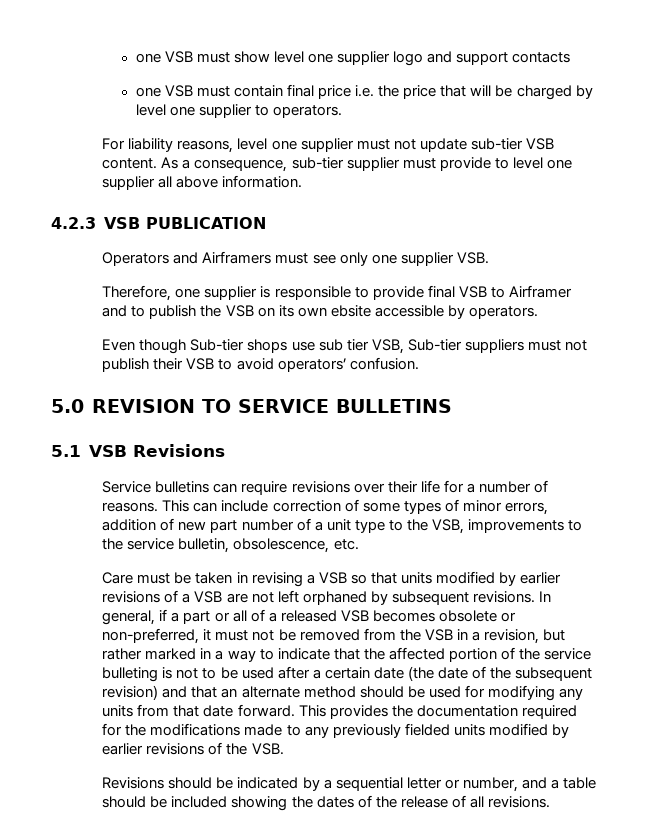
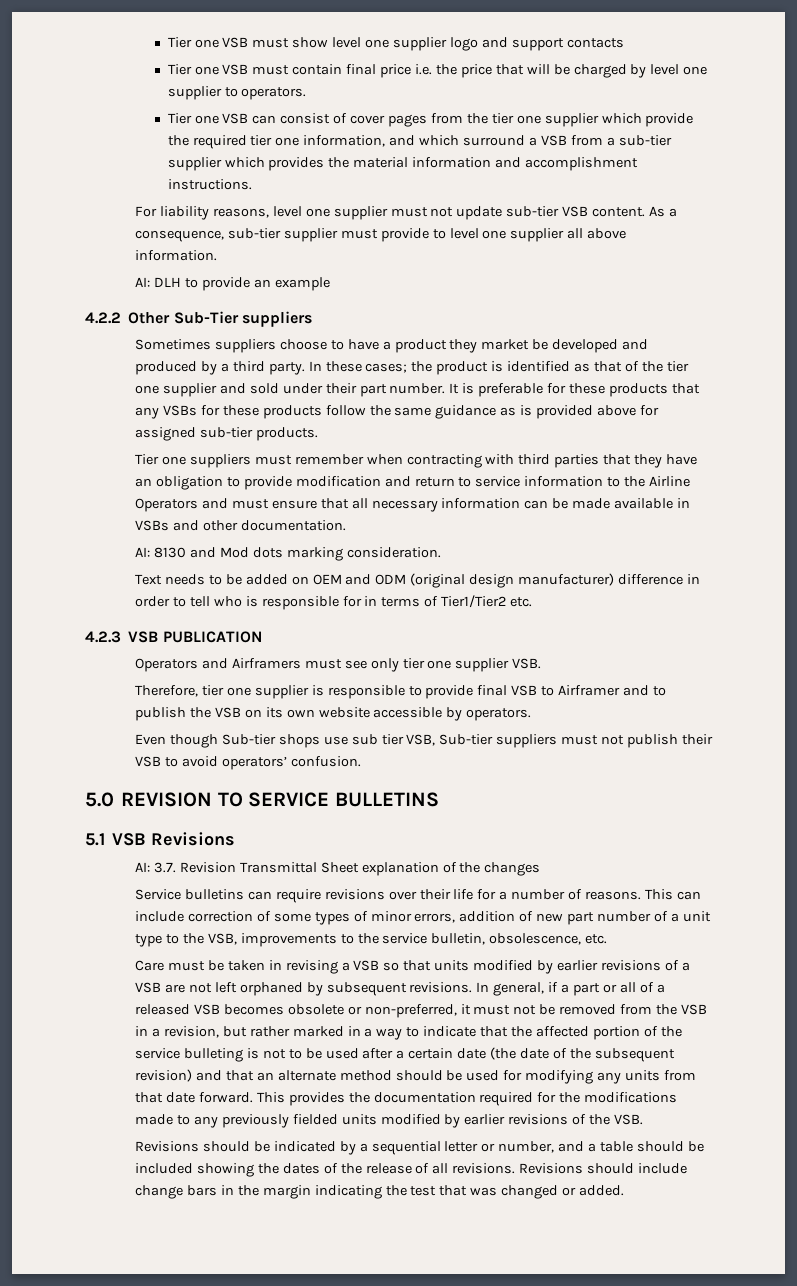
(135, 58) none -> [167,37,192,48] Tier
(571, 57) none -> [167,64,192,75] Tier
(343, 111) none -> [167,113,694,127] [167,135,672,149] [167,157,639,171] [167,179,252,190] // Tier one VSB can consist of cover pages from the tier one supplier which provide the required tier one information, and which surround a VSB from a sub-tier supplier which provides the material information and accomplishment instructions.
(303, 181) none -> [135,277,330,291] [85,311,312,327] [135,339,649,353] [135,361,689,375] [135,383,700,397] [135,405,659,419] [135,427,318,441] [135,454,697,468] [135,476,690,490] [135,498,690,512] [135,520,346,531] [135,547,441,561] [135,573,700,588] [135,595,533,610] // AI: DLH to provide an example // 4.2.2 Other Sub-Tier suppliers // Sometimes suppliers choose to have a product they market be developed and produced by a third party. In these cases; the product is identified as that of the tier one supplier and sold under their part number. It is preferable for these products that any VSBs for these products follow the same guidance as is provided above for assigned sub-tier products. // Tier one suppliers must remember when contracting with third parties that they have an obligation to provide modification and return to service information to the Airline Operators and must ensure that all necessary information can be made available in VSBs and other documentation. // AI: 8130 and Mod dots marking consideration. // Text needs to be added on OEM and ODM (original design manufacturer) difference in order to tell who is responsible for in terms of Tier1/Tier2 etc.
(368, 259) none -> [402,658,425,669] tier
(172, 293) none -> [201,685,224,696] tier
[330,305,371,317] ebsite -> [318,707,370,718] website
(225, 450) none -> [135,862,541,876] // AI: 3.7. Revision Transmittal Sheet explanation of the changes
(550, 802) none -> [519,1163,687,1174] [135,1185,624,1199] Revisions should include change bars in the margin indicating the test that was changed or added.

